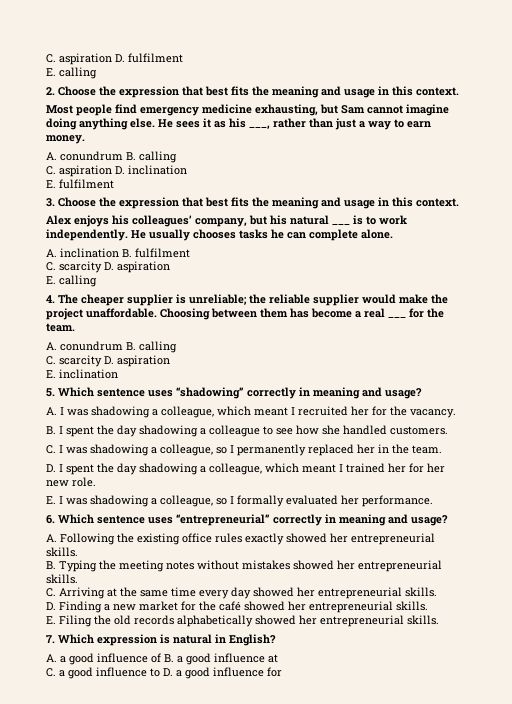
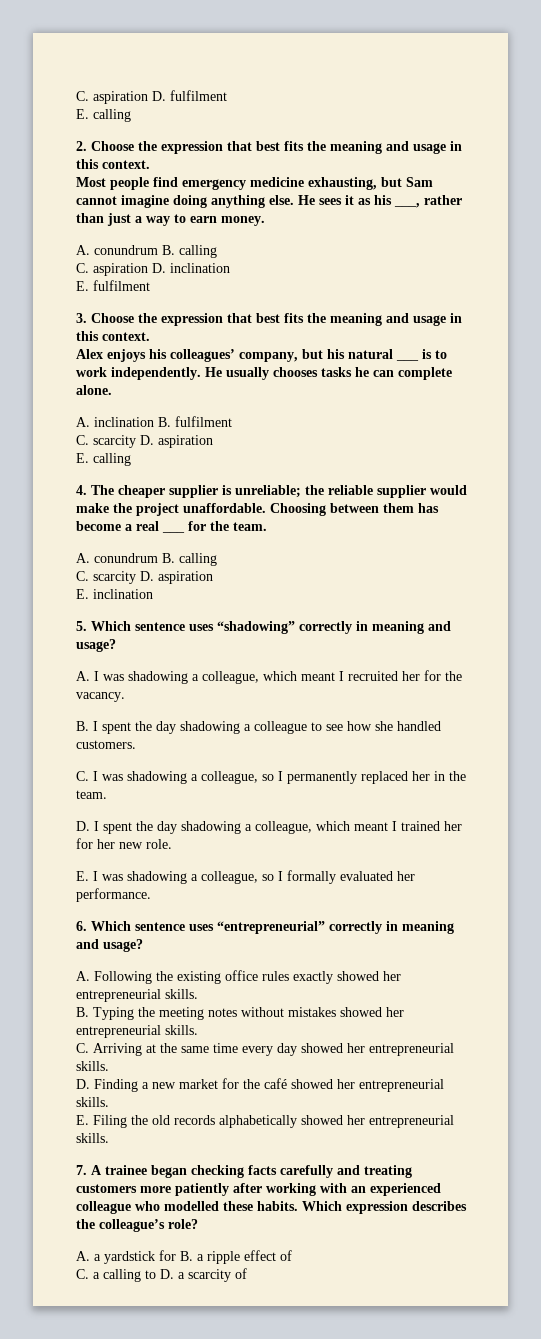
[58,634,276,646] [46,653,278,665] Which expression is natural in English? // A. a good influence of B. a good influence at -> [91,1165,412,1178] [76,1183,441,1196] [76,1201,467,1214] [76,1219,198,1232] [76,1250,292,1264] A trainee began checking facts carefully and treating customers more patiently after working with an experienced colleague who modelled these habits. Which expression describes the colleague’s role? // A. a yardstick for B. a ripple effect of
[68,667,147,679] good influence -> [103,1269,141,1282] calling
[185,667,282,679] good influence for -> [188,1268,247,1282] scarcity of

